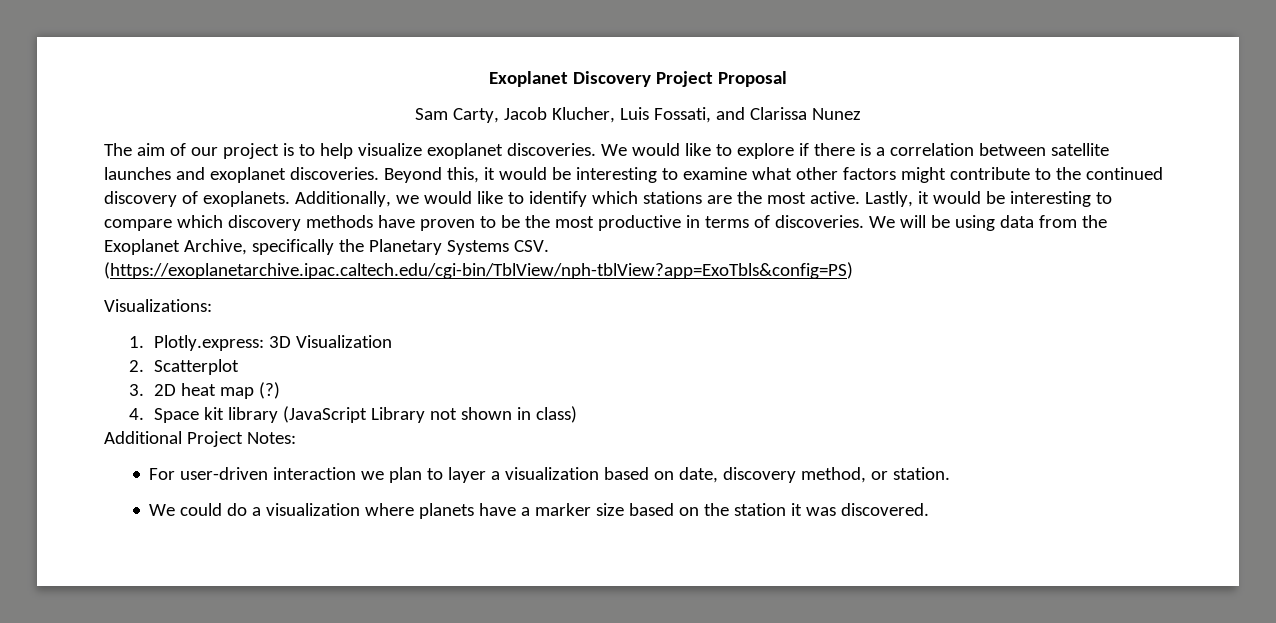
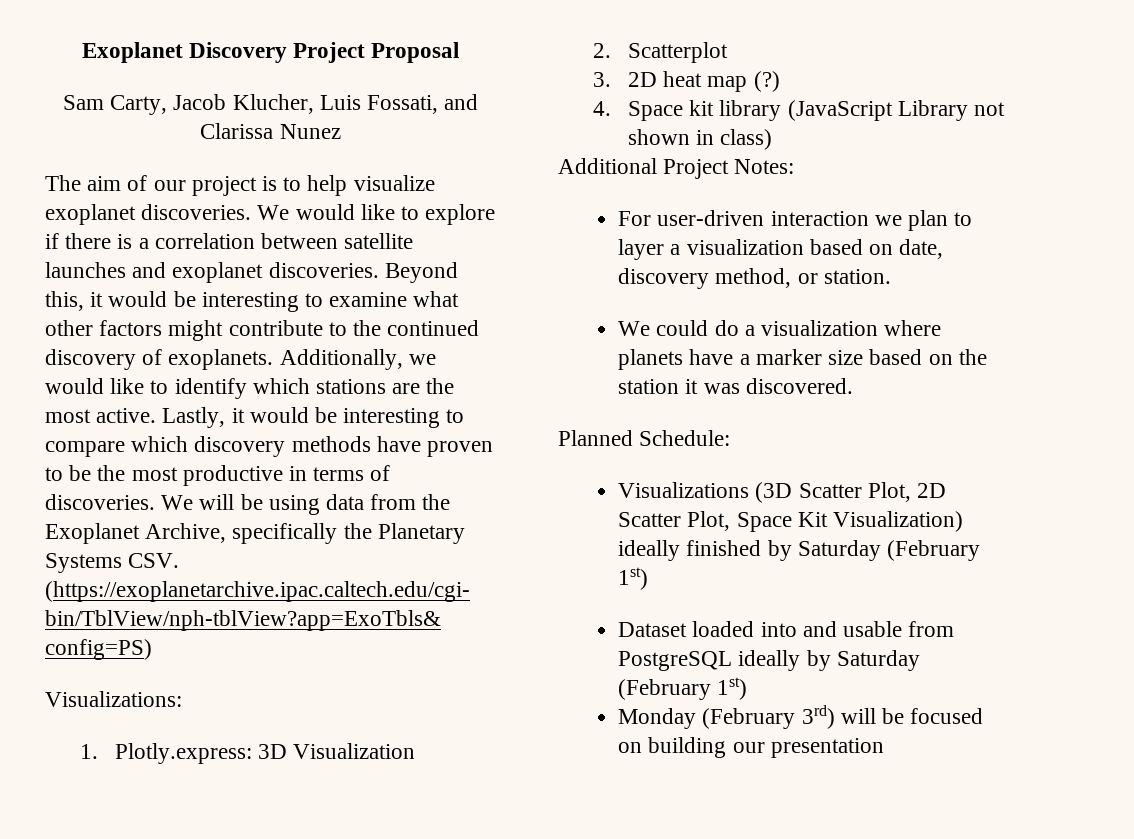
(930, 509) none -> [558,430,731,446] [618,482,947,503] [618,511,964,532] [618,540,981,561] [618,567,649,590] [618,621,955,637] [618,650,920,671] [618,677,748,700] [618,705,984,729] [618,737,884,758] // Planned Schedule: // Visualizations (3D Scatter Plot, 2D Scatter Plot, Space Kit Visualization) ideally finished by Saturday (February 1st) // Dataset loaded into and usable from PostgreSQL ideally by Saturday (February 1st) // Monday (February 3rd) will be focused on building our presentation

